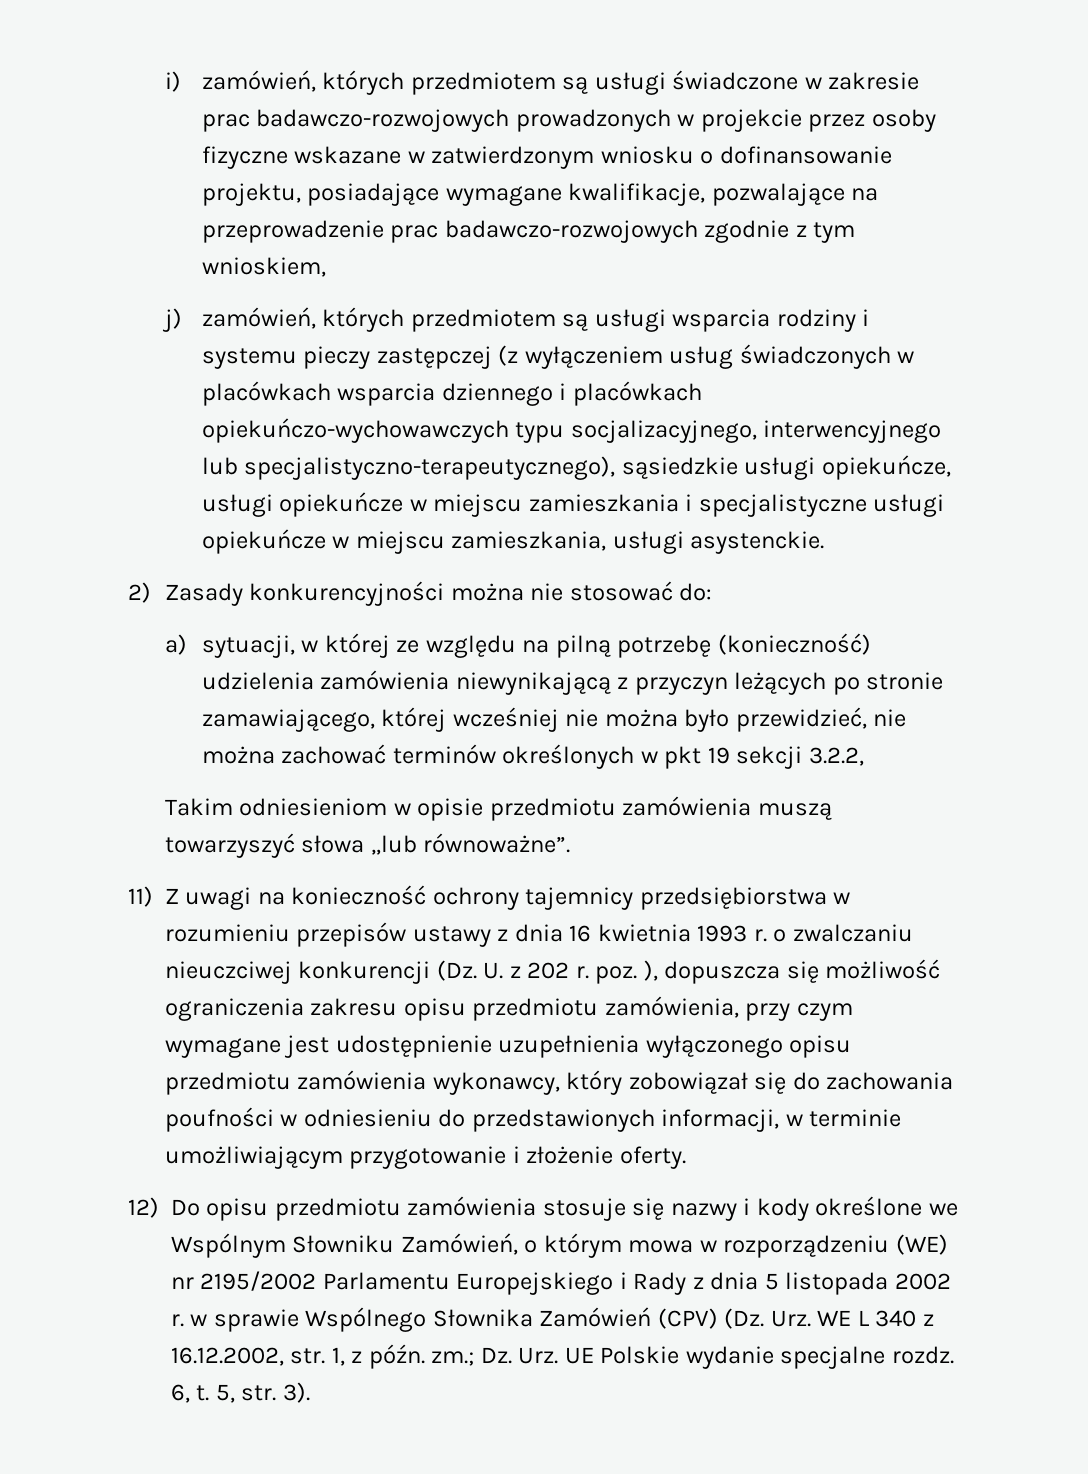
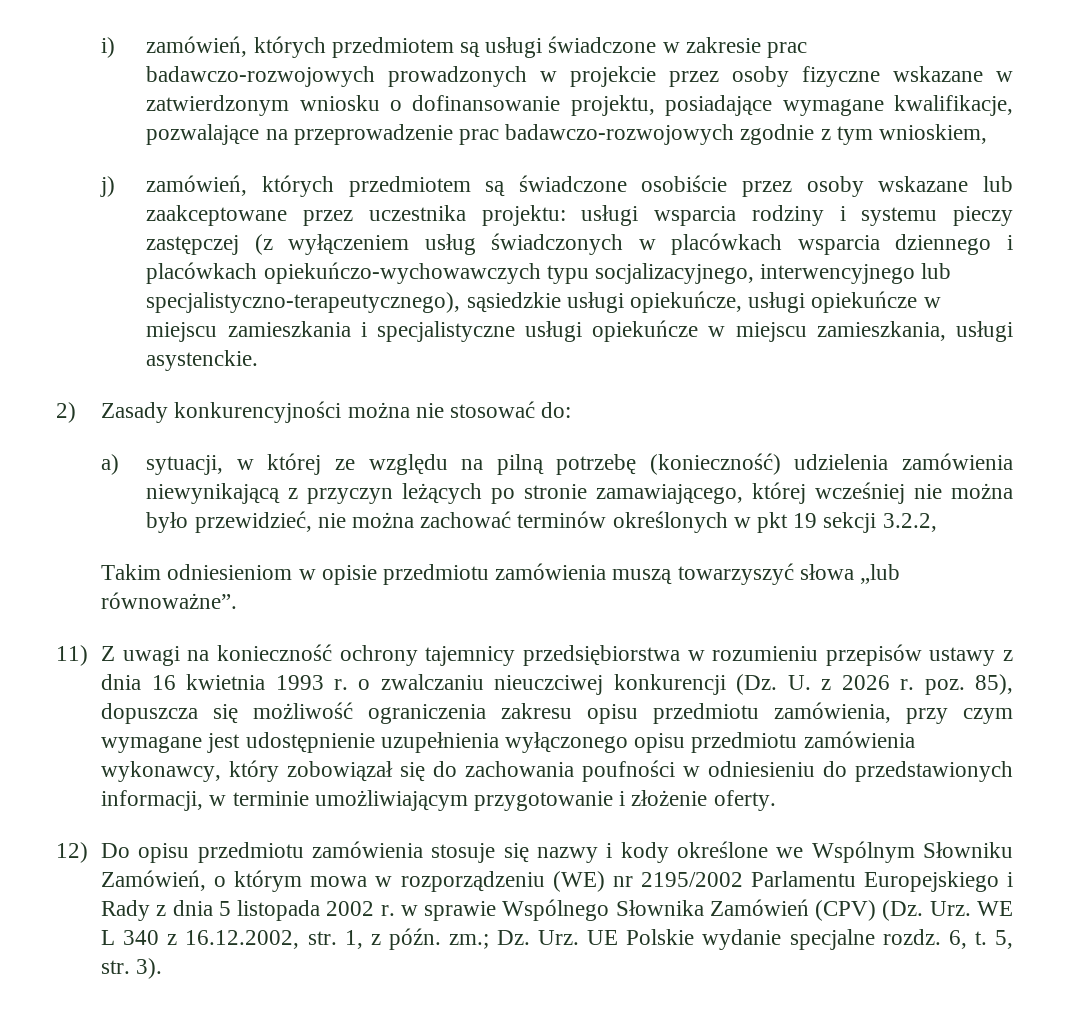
(589, 322) none -> [518,175,1013,197] [146,205,566,226] świadczone osobiście przez osoby wskazane lub zaakceptowane przez uczestnika projektu:
[527,962,570,979] 202 -> [841,675,890,690] 2026
[643,960,658,981] ), -> [974,674,1013,695] 85),

